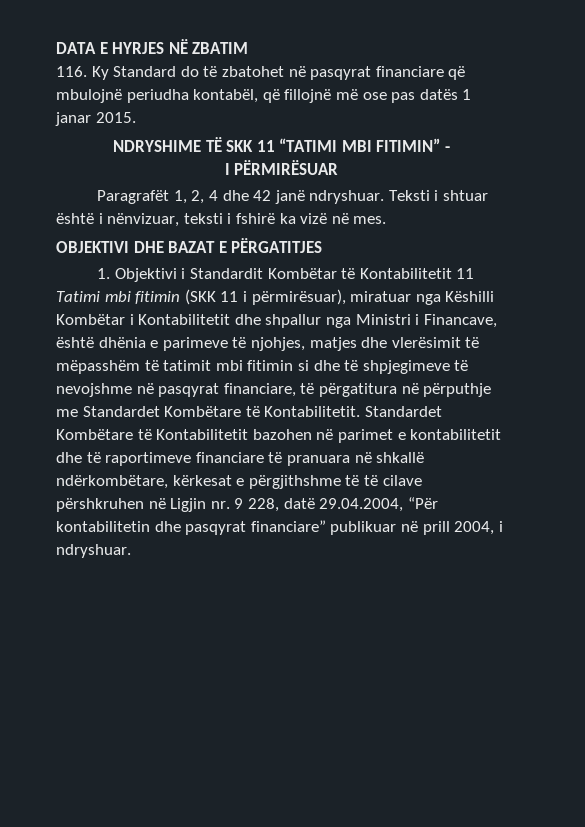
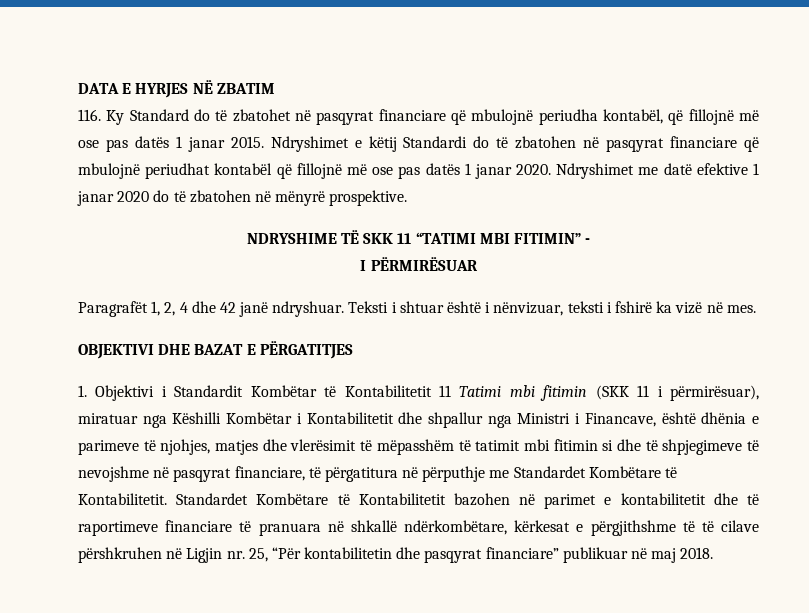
(136, 117) none -> [270,136,759,152] [78,163,759,179] [77,190,408,206] Ndryshimet e këtij Standardi do të zbatohen në pasqyrat financiare që mbulojnë periudhat kontabël që fillojnë më ose pas datës 1 janar 2020. Ndryshimet me datë efektive 1 janar 2020 do të zbatohen në mënyrë prospektive.
[234,498,404,512] 9 228, datë 29.04.2004, -> [248,548,268,562] 25,
[422,521,503,535] [56,544,131,558] prill 2004, i ndryshuar. -> [651,547,714,563] maj 2018.

